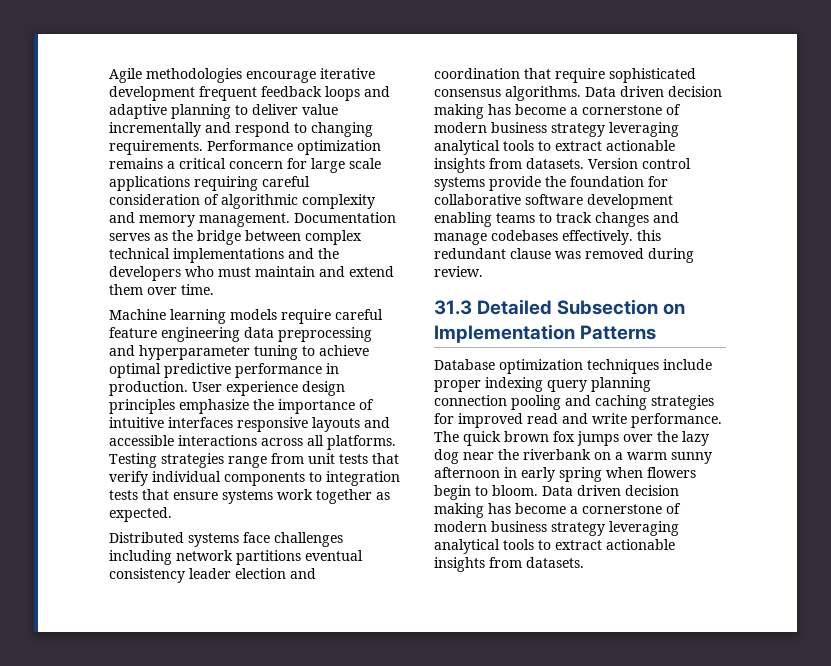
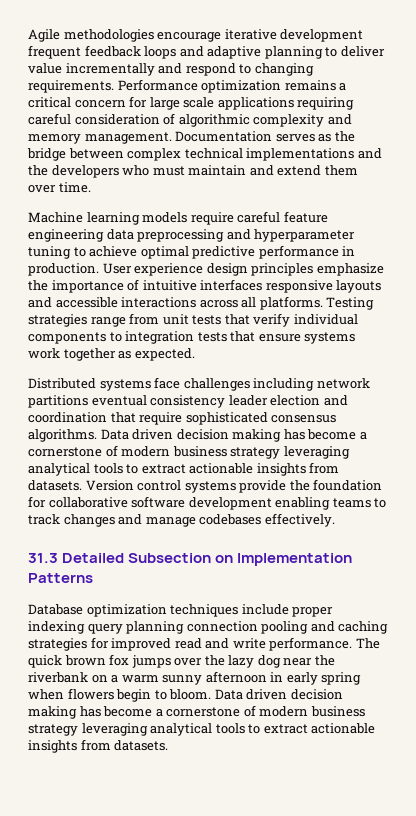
[637,230,661,241] [434,248,694,263] [434,266,483,277] this redundant clause was removed during review. -> (335, 520) none

